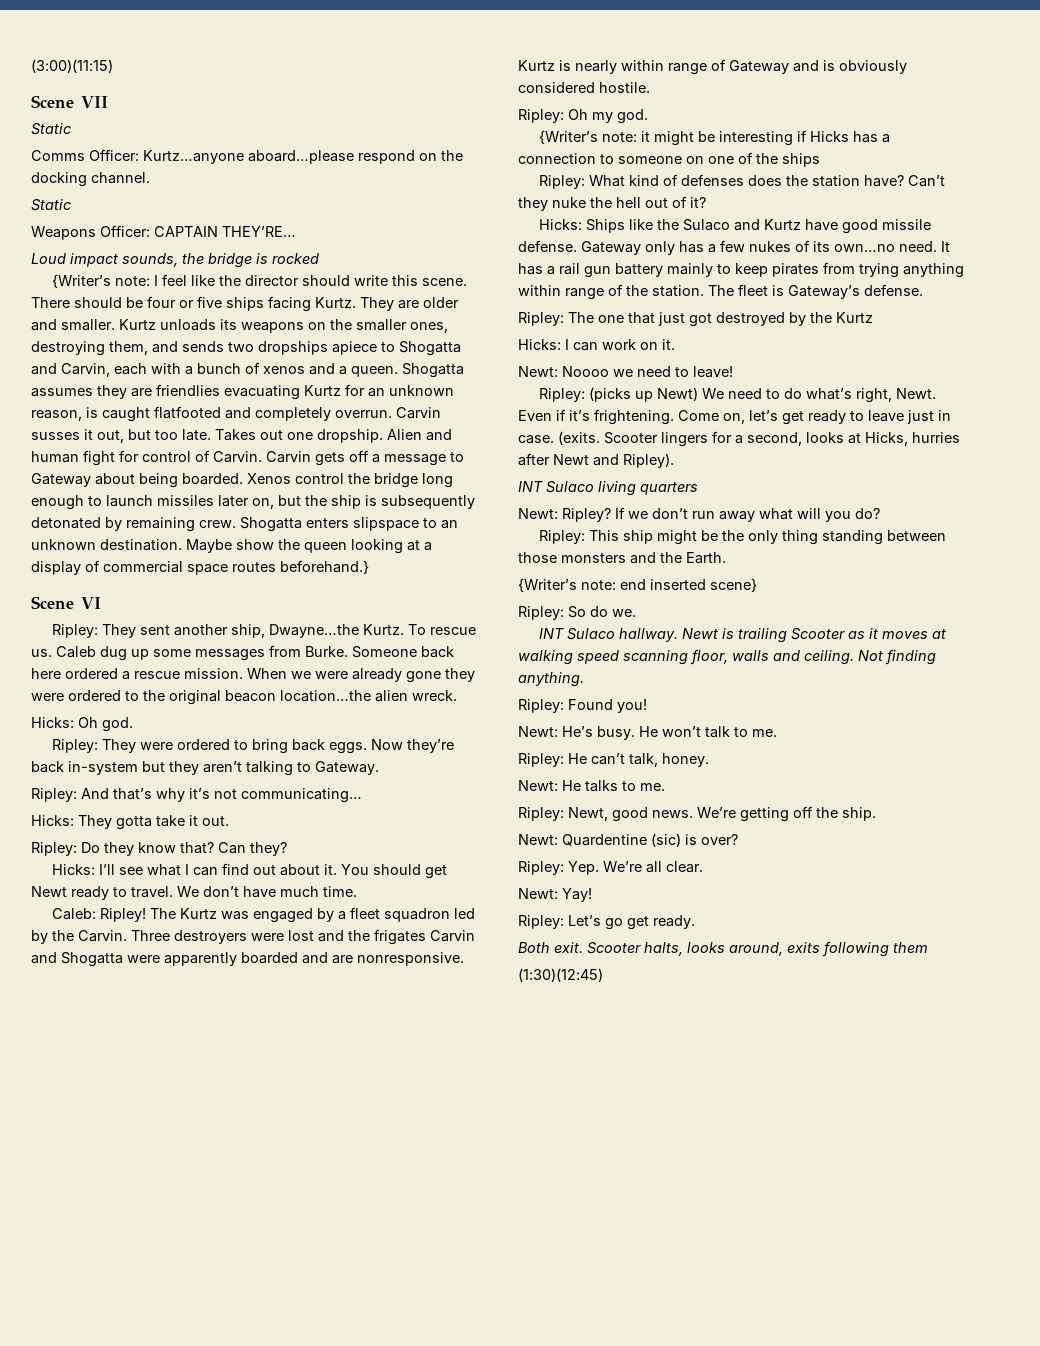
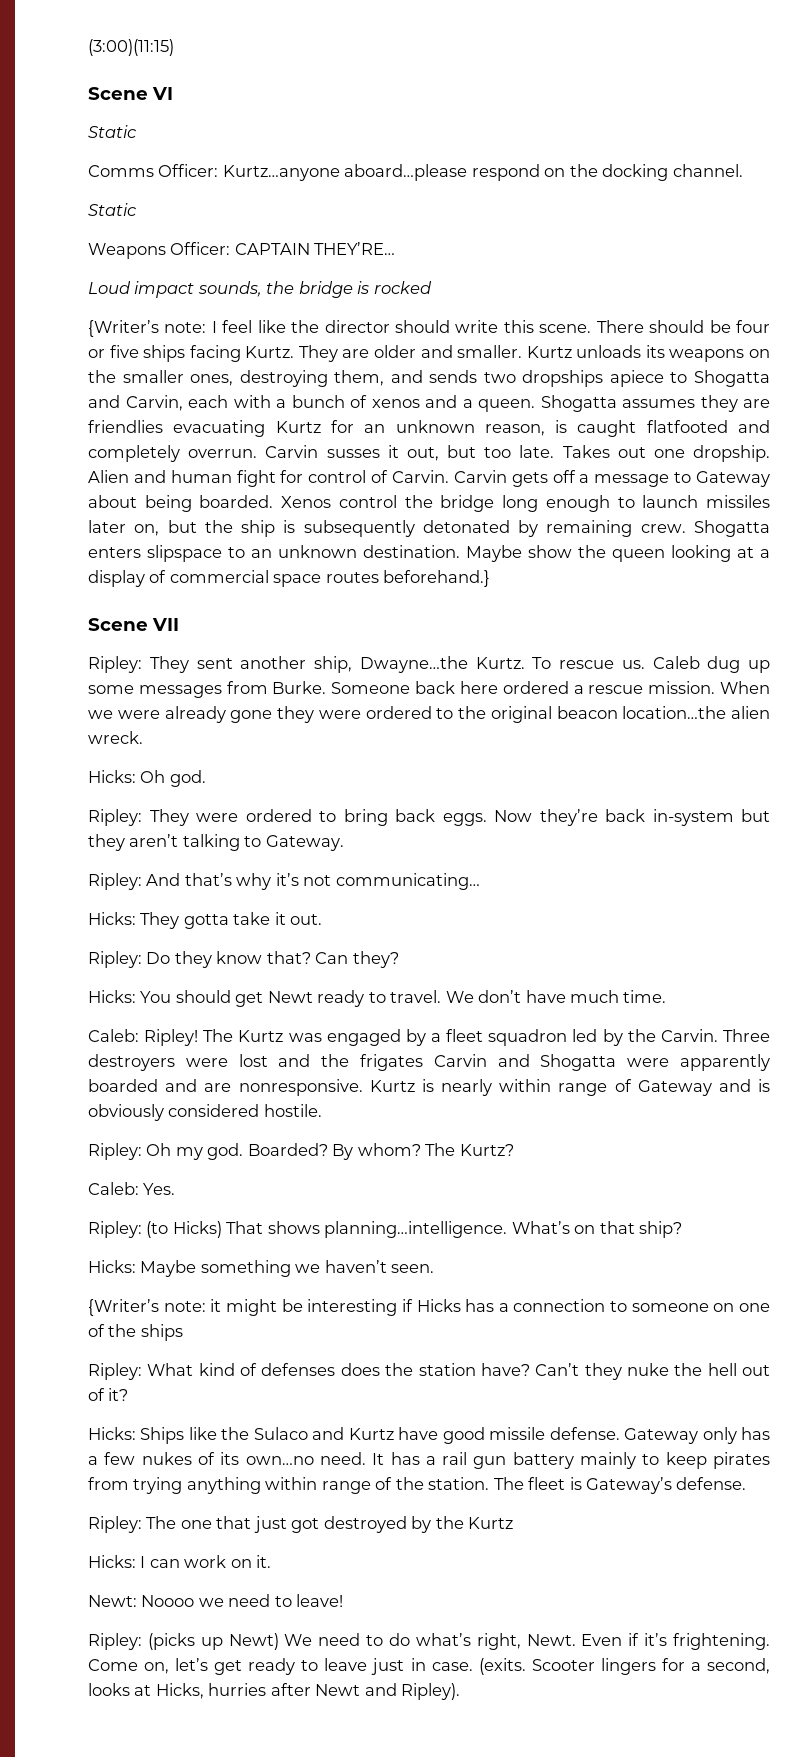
[81,96,108,108] VII -> [152,87,173,100] VI
[81,597,101,609] VI -> [152,618,179,631] VII
[99,863,338,876] I’ll see what I can find out about it. -> (136, 996) none
(648, 116) none -> [247,1143,514,1160] [88,1182,176,1195] [88,1221,683,1238] [88,1260,435,1277] Boarded? By whom? The Kurtz? // Caleb: Yes. // Ripley: (to Hicks) That shows planning…intelligence. What’s on that ship? // Hicks: Maybe something we haven’t seen.
[518,481,698,496] [518,507,880,522] [539,530,947,545] [518,552,726,564] [518,578,757,592] [518,606,636,620] [539,628,947,643] [518,649,936,665] [518,672,584,687] [518,699,647,713] [518,726,777,740] [518,753,709,767] [518,780,665,792] [518,806,876,822] [518,833,738,847] [518,861,703,875] [518,888,592,902] [518,915,695,930] [518,941,928,957] [518,968,603,982] // INT Sulaco living quarters // Newt: Ripley? If we don’t run away what will you do? // Ripley: This ship might be the only thing standing between those monsters and the Earth. // {Writer’s note: end inserted scene} // Ripley: So do we. // INT Sulaco hallway. Newt is trailing Scooter as it moves at walking speed scanning floor, walls and ceiling. Not finding anything. // Ripley: Found you! // Newt: He’s busy. He won’t talk to me. // Ripley: He can’t talk, honey. // Newt: He talks to me. // Ripley: Newt, good news. We’re getting off the ship. // Newt: Quardentine (sic) is over? // Ripley: Yep. We’re all clear. // Newt: Yay! // Ripley: Let’s go get ready. // Both exit. Scooter halts, looks around, exits following them // (1:30)(12:45) -> (461, 1691) none

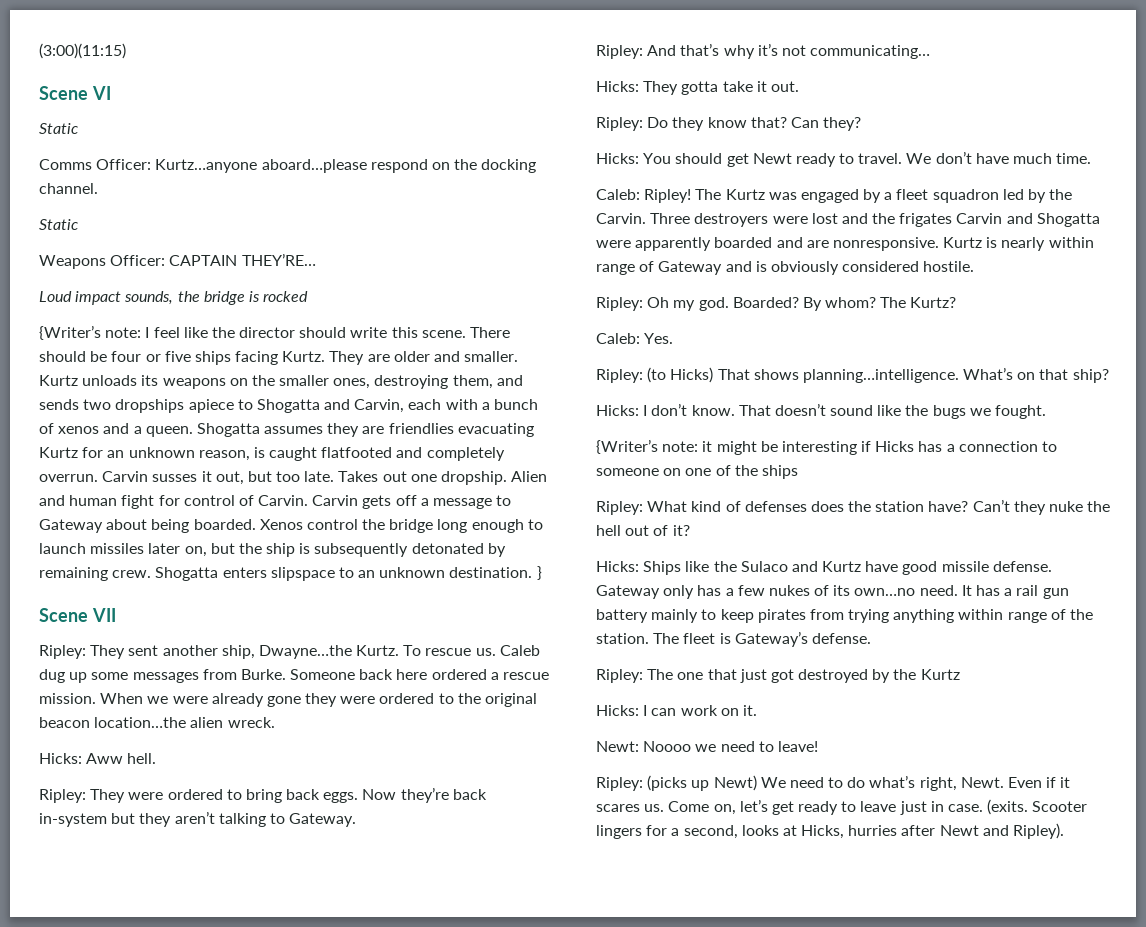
[466,545,770,562] [88,570,491,587] Maybe show the queen looking at a display of commercial space routes beforehand.} -> [536,566,542,580] }
[140,770,206,787] Oh god. -> [86,753,157,764] Aww hell.
[140,1260,435,1277] Maybe something we haven’t seen. -> [643,403,1047,419] I don’t know. That doesn’t sound like the bugs we fought.
[644,1633,770,1650] it’s frightening. -> [1060,777,1071,788] [596,804,665,812] it scares us.

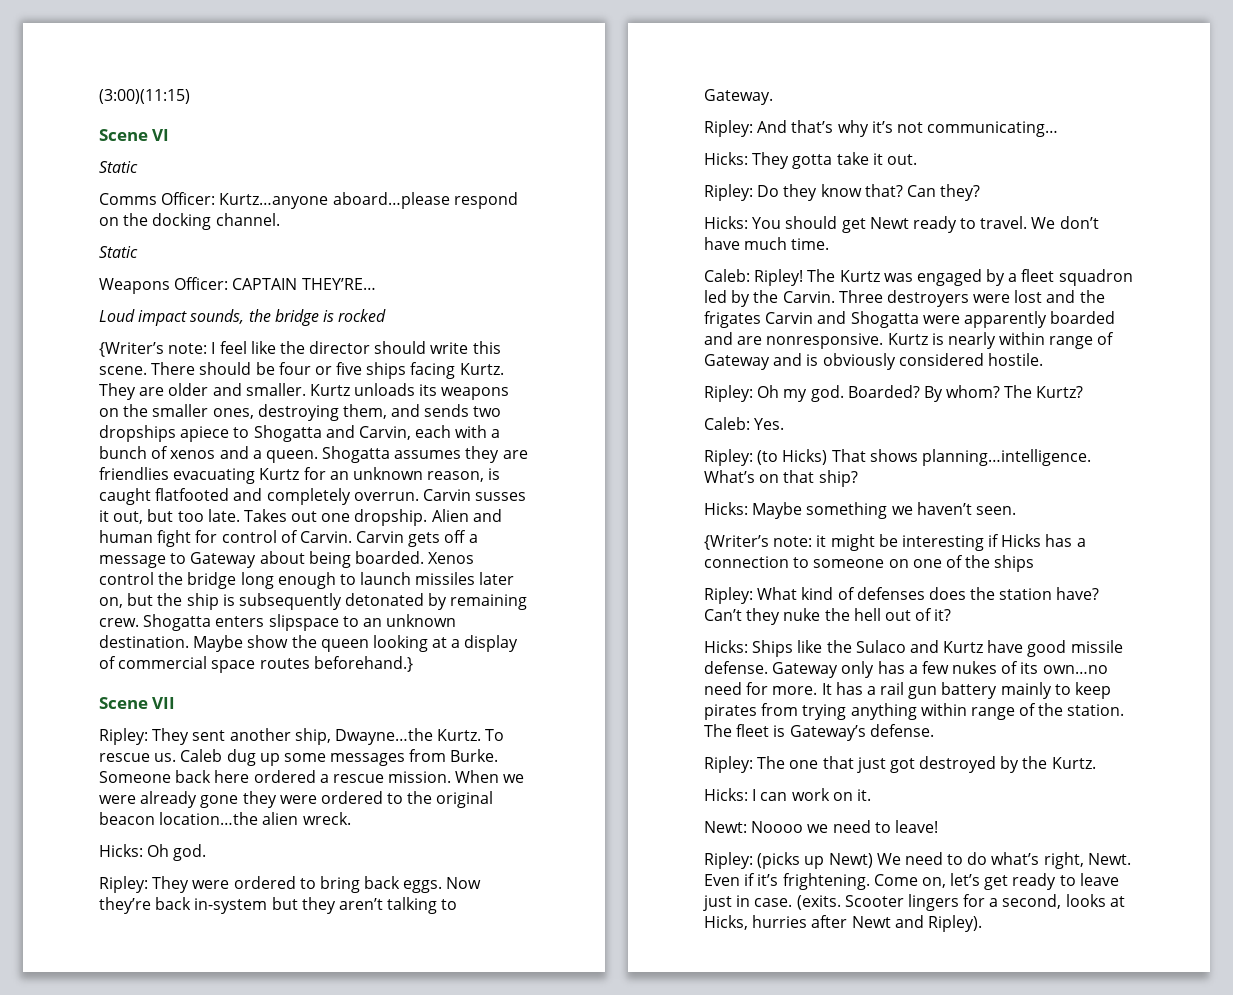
[536,566,542,580] } -> [193,635,519,652] [99,656,413,673] Maybe show the queen looking at a display of commercial space routes beforehand.}
[86,753,157,764] Aww hell. -> [147,844,207,861] Oh god.
[643,403,1047,419] I don’t know. That doesn’t sound like the bugs we fought. -> [752,502,1016,519] Maybe something we haven’t seen.
[919,585,958,596] need. -> [704,682,818,695] need for more.
[920,669,960,680] Kurtz -> [1051,757,1096,769] Kurtz.
[1060,777,1071,788] [596,804,665,812] it scares us. -> [757,873,870,890] it’s frightening.

